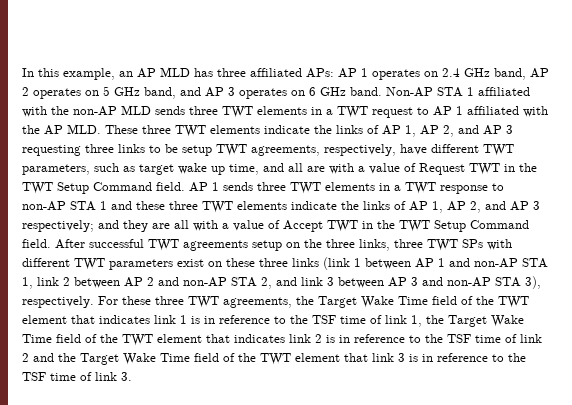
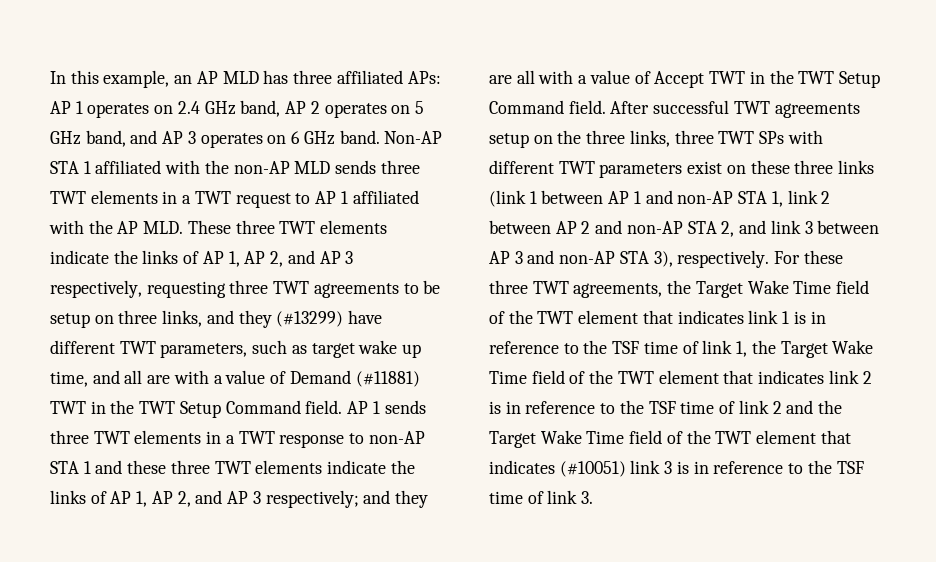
(513, 129) none -> [50,280,142,298] respectively,
[118,144,145,153] links -> [273,281,399,298] TWT agreements
[216,144,396,156] TWT agreements, respectively, -> [94,310,344,328] on three links, and they (#13299)
[419,163,465,175] Request -> [289,370,420,387] Demand (#11881)
(368, 357) none -> [489,460,626,477] indicates (#10051)

